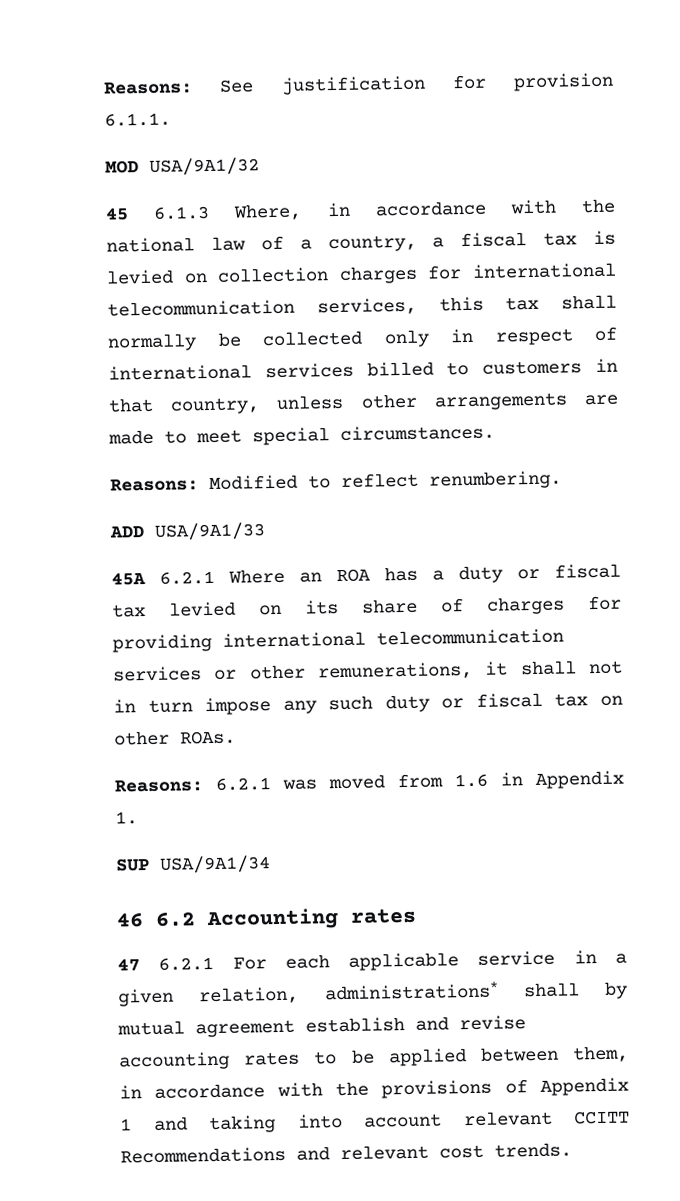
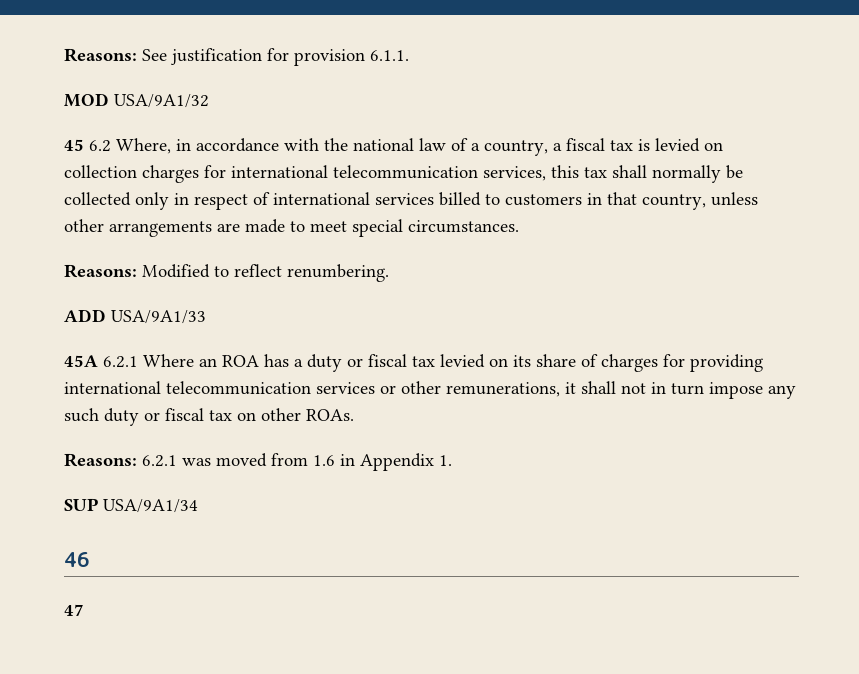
[153,205,211,220] 6.1.3 -> [89,140,111,152] 6.2
[155,908,417,931] [117,950,627,972] [118,981,628,1007] [117,1015,526,1038] [119,1045,629,1071] [119,1077,629,1099] [120,1110,630,1134] [120,1142,572,1164] 6.2 Accounting rates // 47 6.2.1 For each applicable service in a given relation, administrations* shall by mutual agreement establish and revise accounting rates to be applied between them, in accordance with the provisions of Appendix 1 and taking into account relevant CCITT Recommendations and relevant cost trends. -> [64,604,84,616] // 47

